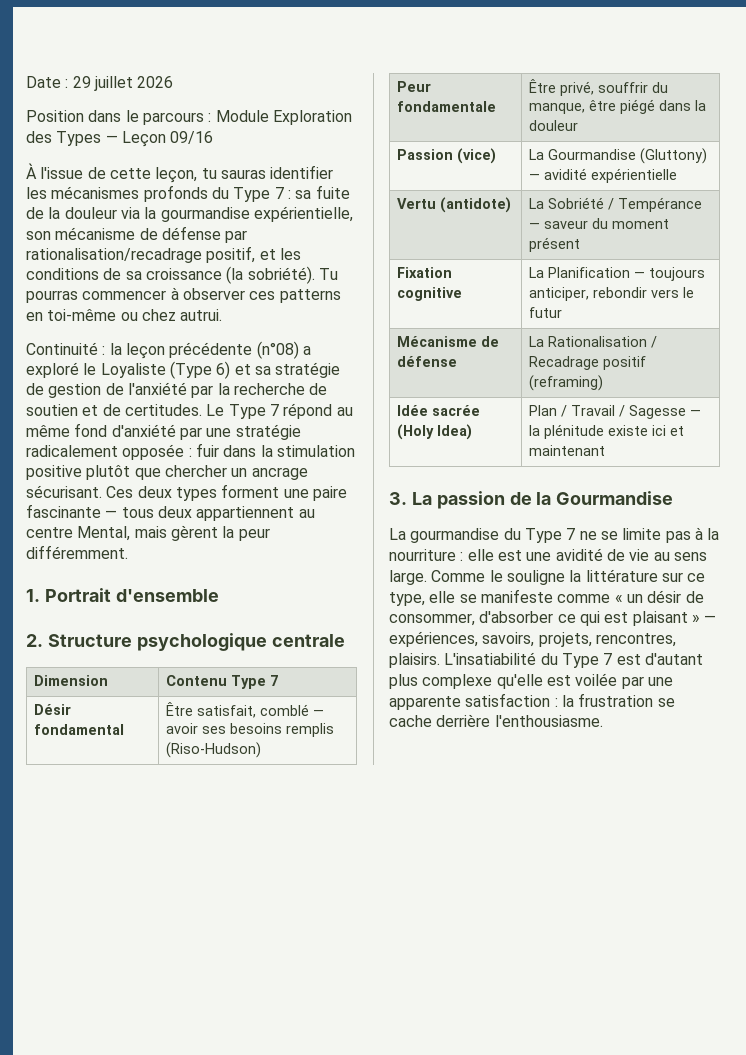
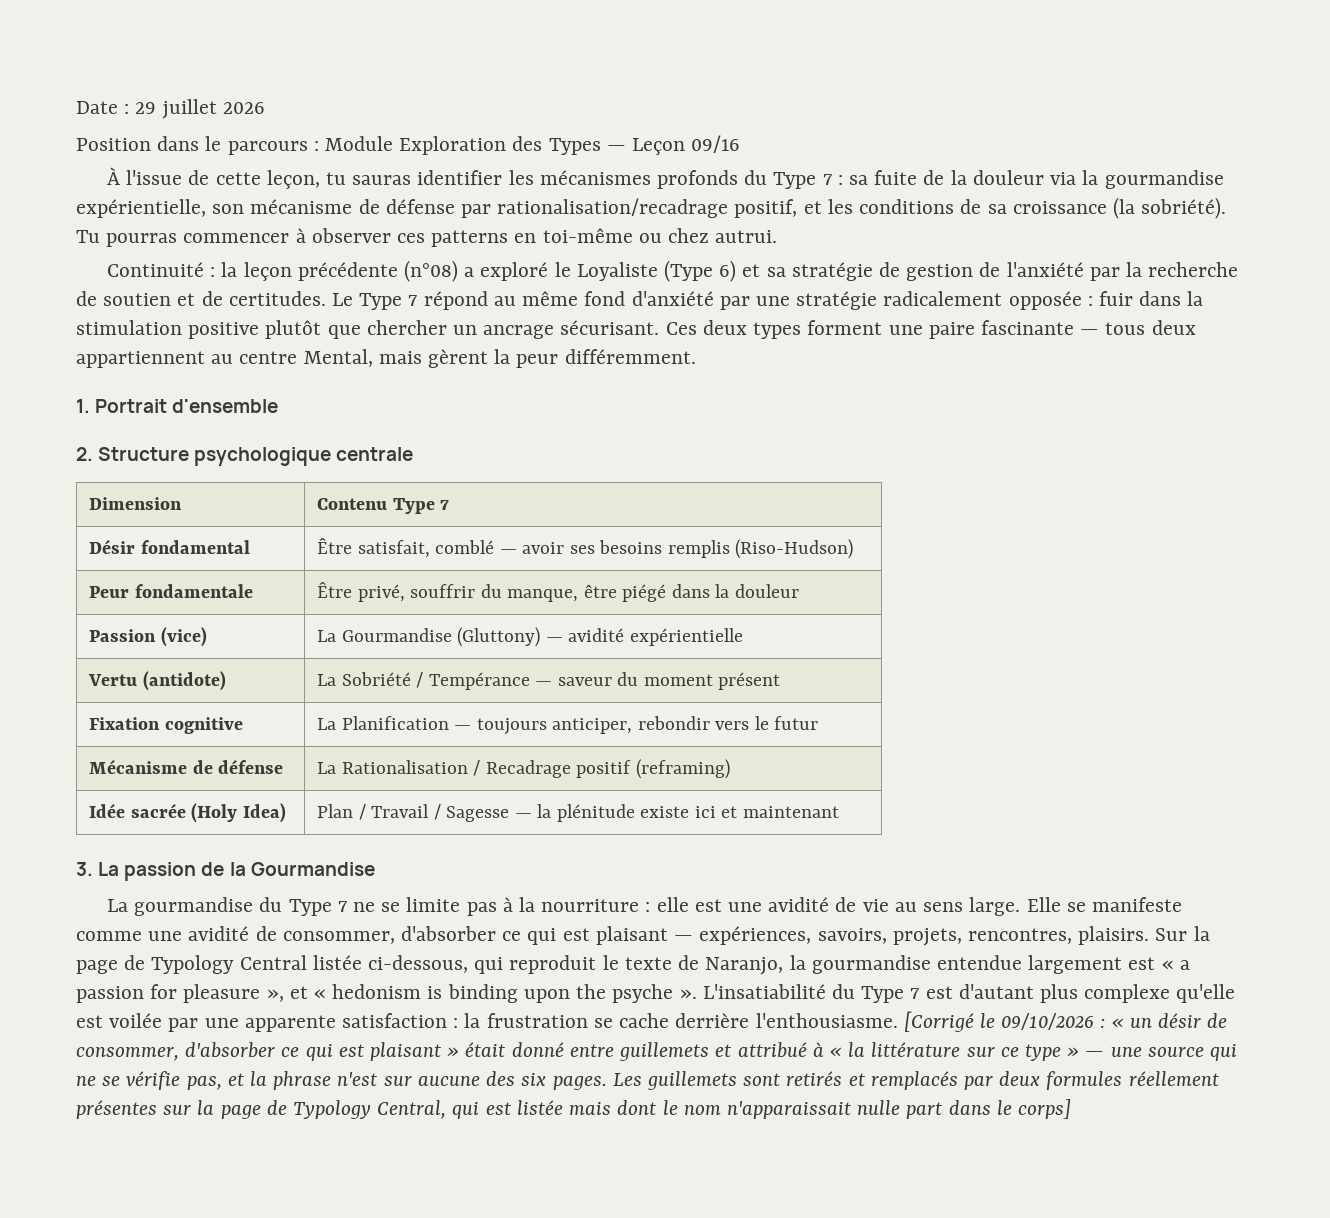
[431,569,706,585] [389,589,704,606] [389,611,700,626] Comme le souligne la littérature sur ce type, elle se manifeste comme « un désir de consommer, d'absorber ce qui est plaisant » -> [1026,897,1182,912] [76,926,668,945] Elle se manifeste comme une avidité de consommer, d'absorber ce qui est plaisant
(440, 660) none -> [1155,926,1210,941] [76,955,1190,975] [76,984,697,1003] Sur la page de Typology Central listée ci-dessous, qui reproduit le texte de Naranjo, la gourmandise entendue largement est « a passion for pleasure », et « hedonism is binding upon the psyche ».
(603, 721) none -> [903,1011,1228,1032] [76,1042,1238,1061] [76,1071,1219,1090] [76,1099,1071,1119] [Corrigé le 09/10/2026 : « un désir de consommer, d'absorber ce qui est plaisant » était donné entre guillemets et attribué à « la littérature sur ce type » — une source qui ne se vérifie pas, et la phrase n'est sur aucune des six pages. Les guillemets sont retirés et remplacés par deux formules réellement présentes sur la page de Typology Central, qui est listée mais dont le nom n'apparaissait nulle part dans le corps]

